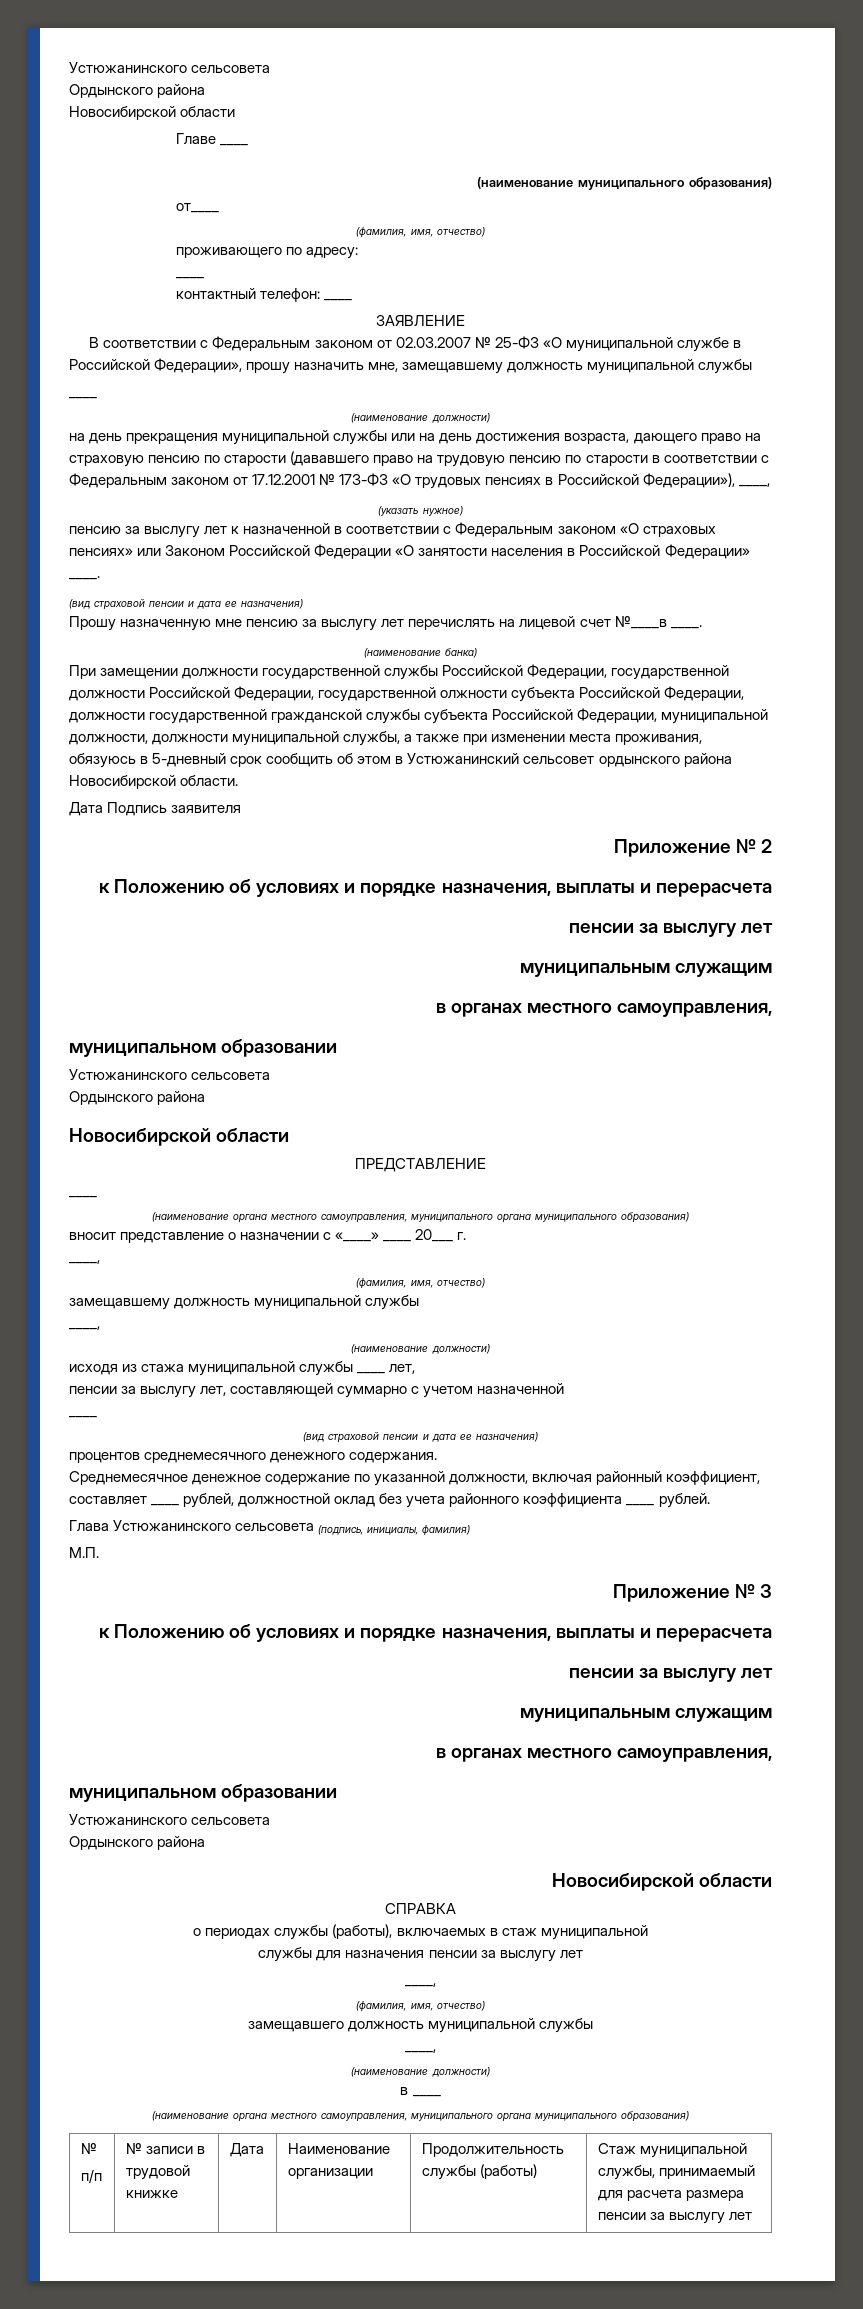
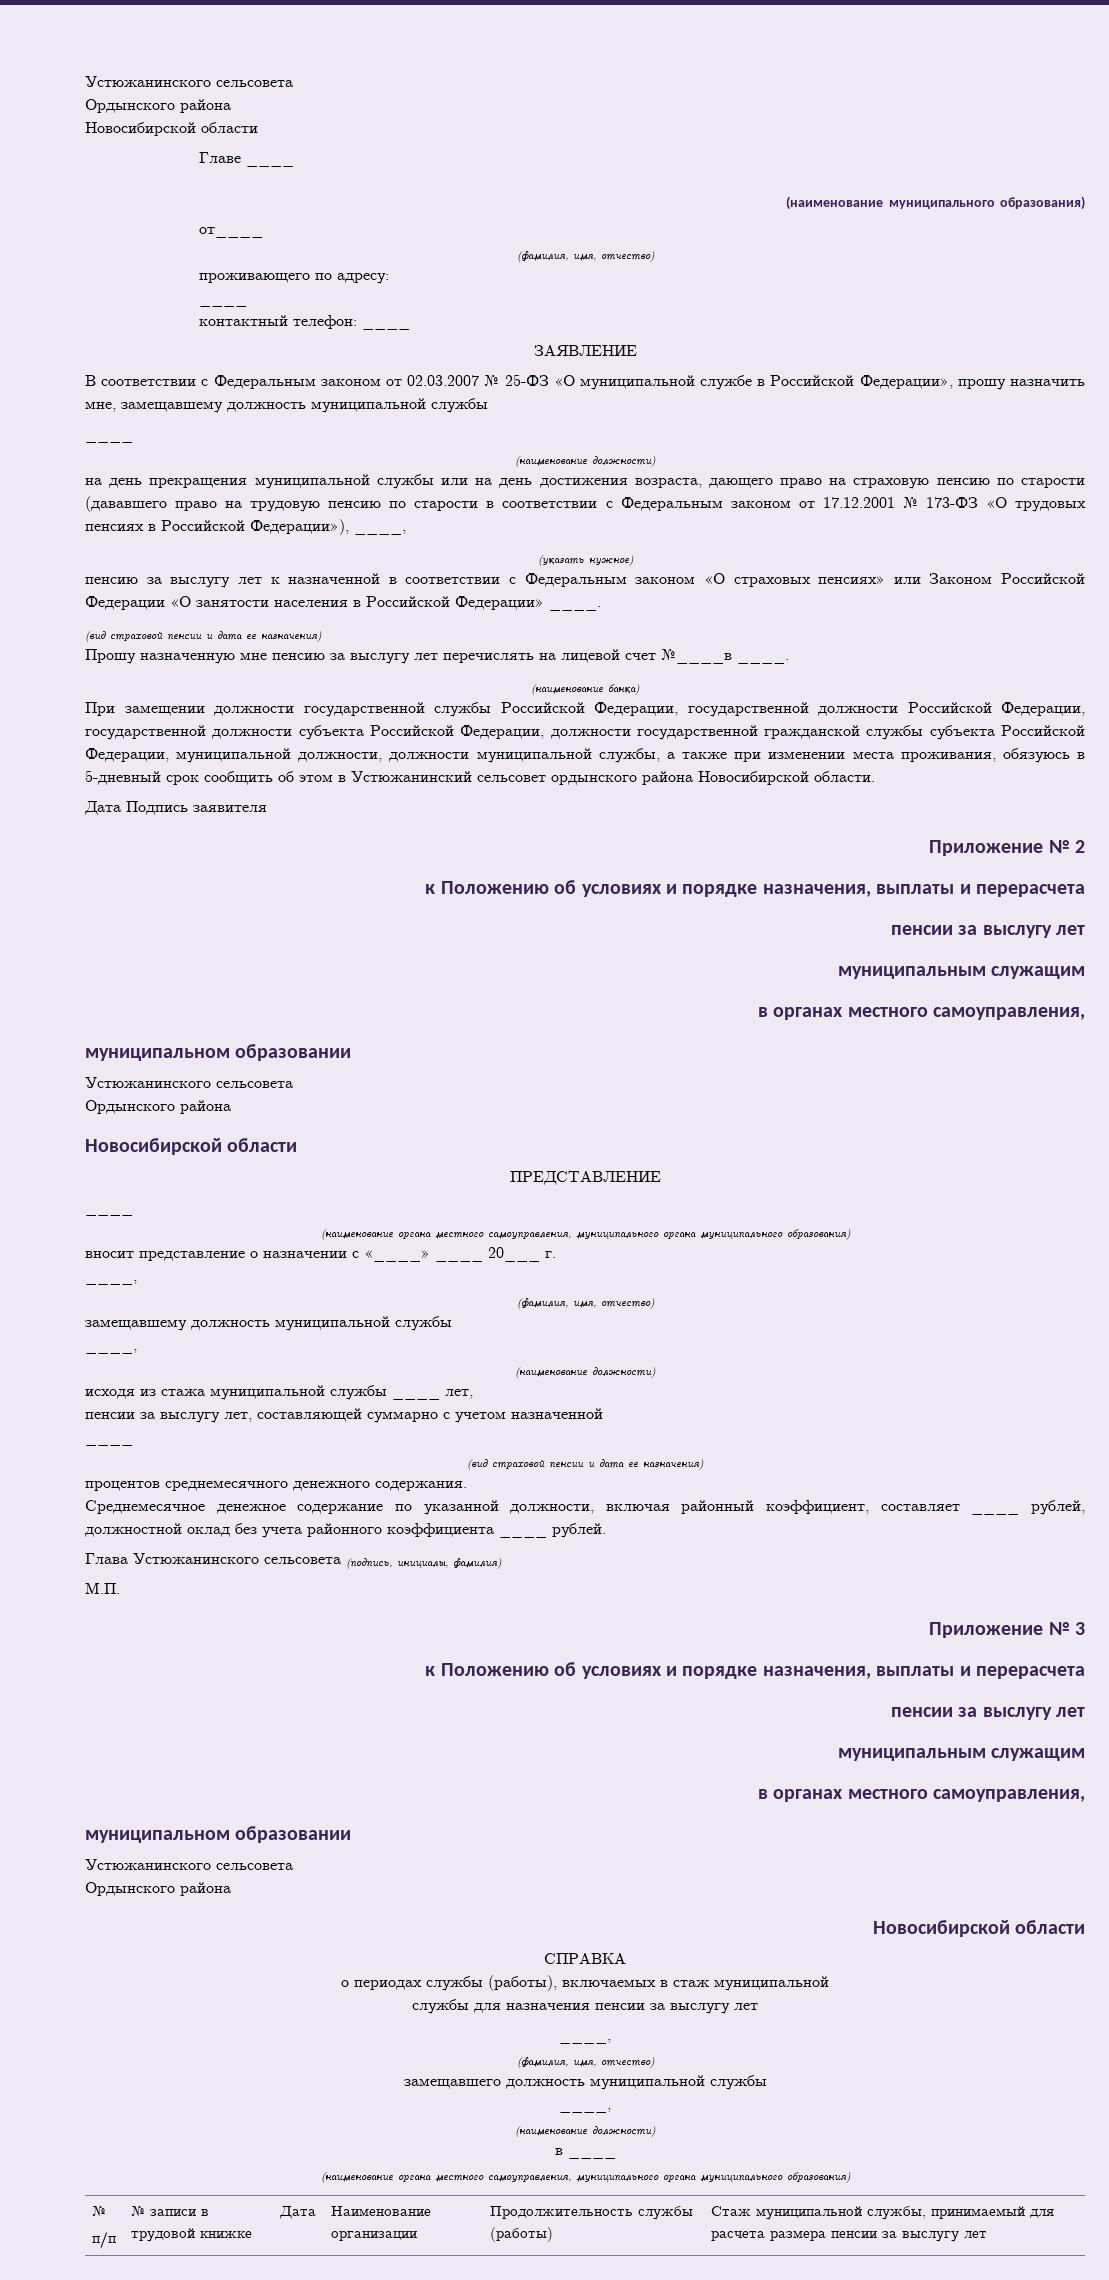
[440,690,508,698] олжности -> [212,729,293,739] должности

